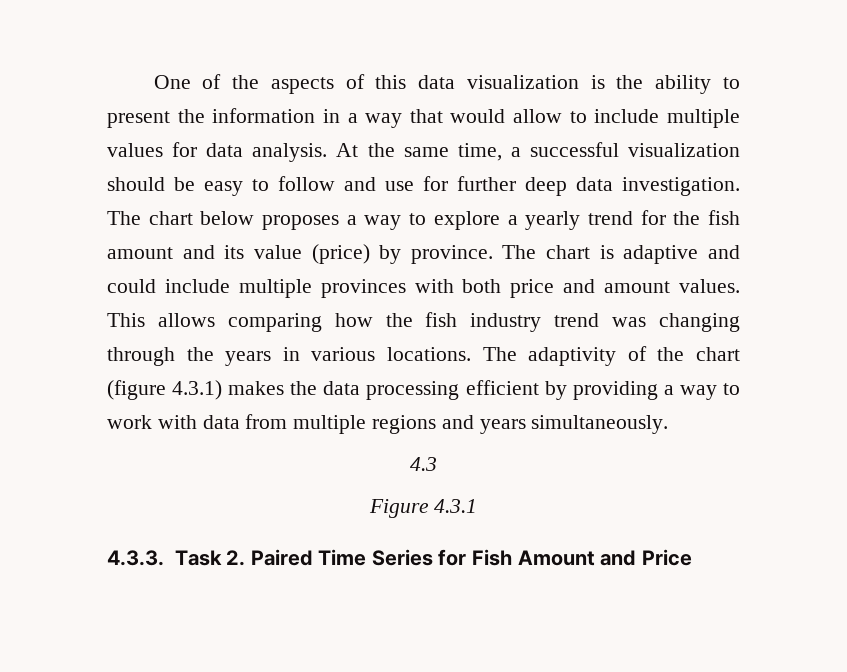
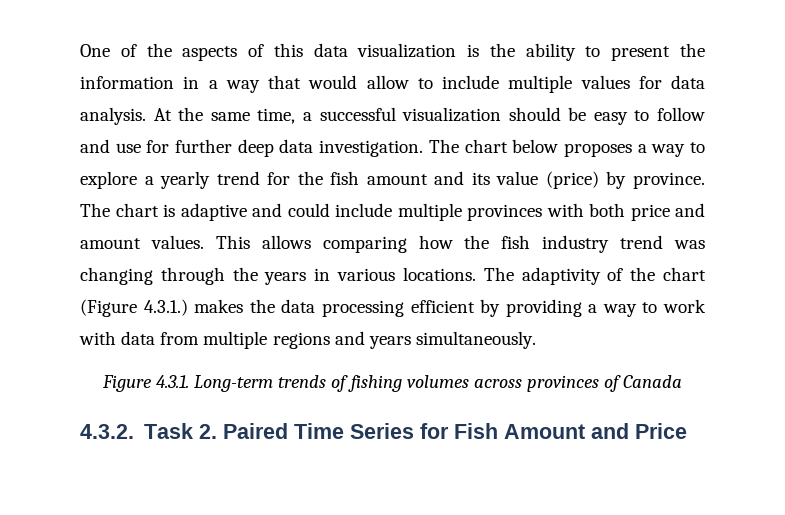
[107,380,223,400] (figure 4.3.1) -> [80,299,188,317] (Figure 4.3.1.)
[410,457,437,471] // 4.3 -> (536, 340) none
[434,499,478,513] [107,550,164,566] 4.3.1 // 4.3.3. -> [155,375,683,392] [80,424,134,439] 4.3.1. Long-term trends of fishing volumes across provinces of Canada // 4.3.2.

